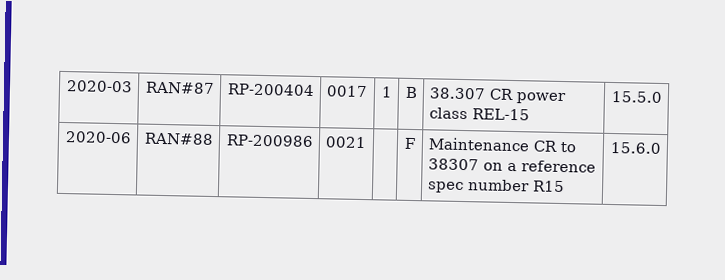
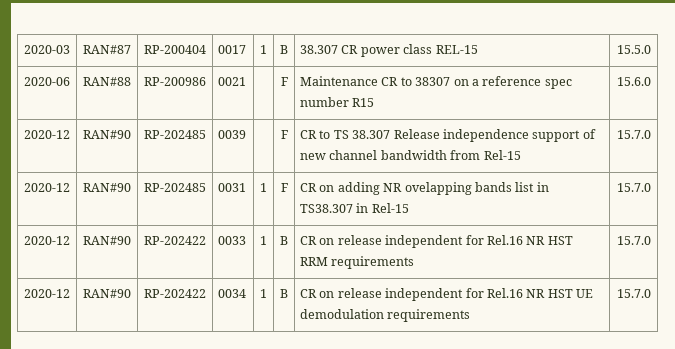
(662, 147) none -> [24,130,70,139] [83,130,131,139] [144,130,206,139] [218,130,247,139] [280,130,288,139] [300,129,596,142] [300,150,521,160] [616,130,651,139] [24,183,70,192] [83,183,131,192] [144,183,206,192] [218,183,247,192] [260,183,267,192] [280,183,288,192] [300,182,549,195] [300,203,409,213] [616,183,651,192] [24,236,70,245] [83,236,131,245] [144,236,206,245] [218,236,247,245] [260,236,267,245] [280,236,288,245] [300,235,573,248] [300,256,415,269] [616,236,651,245] [24,289,70,298] [83,289,131,298] [144,289,206,298] [218,289,247,298] [260,289,267,298] [280,289,288,298] [300,288,594,301] [300,309,471,322] [616,289,651,298] // 2020-12 | RAN#90 | RP-202485 | 0039 | | F | CR to TS 38.307 Release independence support of new channel bandwidth from Rel-15 | 15.7.0 // 2020-12 | RAN#90 | RP-202485 | 0031 | 1 | F | CR on adding NR ovelapping bands list in TS38.307 in Rel-15 | 15.7.0 // 2020-12 | RAN#90 | RP-202422 | 0033 | 1 | B | CR on release independent for Rel.16 NR HST RRM requirements | 15.7.0 // 2020-12 | RAN#90 | RP-202422 | 0034 | 1 | B | CR on release independent for Rel.16 NR HST UE demodulation requirements | 15.7.0

